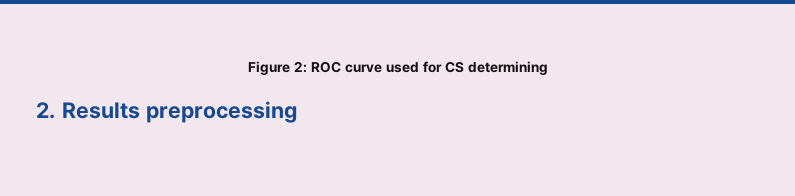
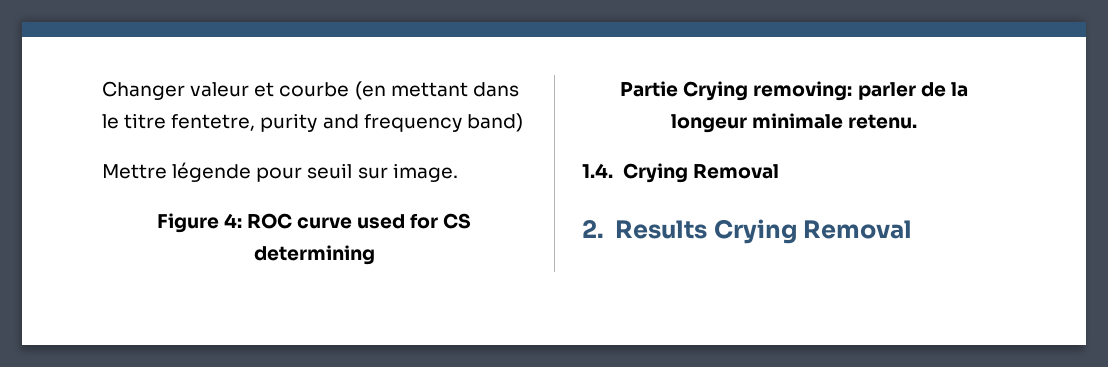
[247,61,307,75] Figure 2: -> [102,81,519,100] [102,113,523,132] [102,162,458,182] [156,213,242,233] Changer valeur et courbe (en mettant dans le titre fentetre, purity and frequency band) // Mettre légende pour seuil sur image. // Figure 4:
(548, 68) none -> [620,81,968,101] [670,113,918,133] [582,163,779,183] // Partie Crying removing: parler de la longeur minimale retenu. // 1.4. Crying Removal
[145,101,297,123] preprocessing -> [713,219,913,244] Crying Removal

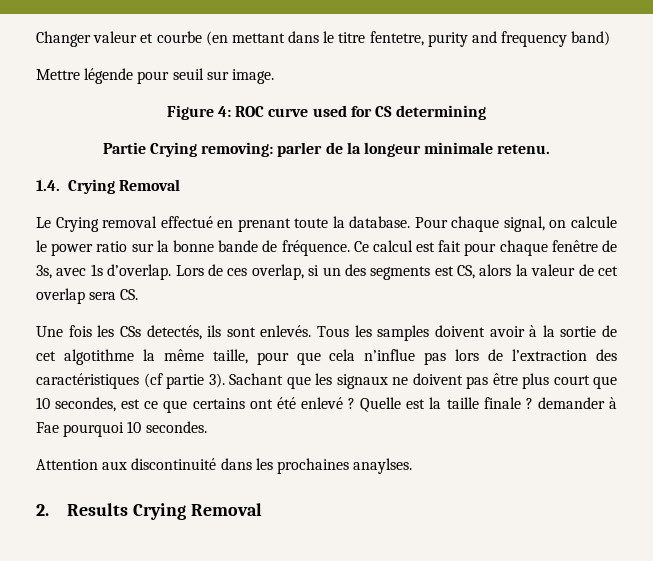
(779, 171) none -> [36,216,618,232] [36,240,617,256] [36,264,619,280] [36,288,139,304] [36,325,617,341] [36,349,617,365] [36,373,617,389] [36,397,618,413] [36,421,207,437] [36,458,413,474] // Le Crying removal effectué en prenant toute la database. Pour chaque signal, on calcule le power ratio sur la bonne bande de fréquence. Ce calcul est fait pour chaque fenêtre de 3s, avec 1s d’overlap. Lors de ces overlap, si un des segments est CS, alors la valeur de cet overlap sera CS. // Une fois les CSs detectés, ils sont enlevés. Tous les samples doivent avoir à la sortie de cet algotithme la même taille, pour que cela n’influe pas lors de l’extraction des caractéristiques (cf partie 3). Sachant que les signaux ne doivent pas être plus court que 10 secondes, est ce que certains ont été enlevé ? Quelle est la taille finale ? demander à Fae pourquoi 10 secondes. // Attention aux discontinuité dans les prochaines anaylses.

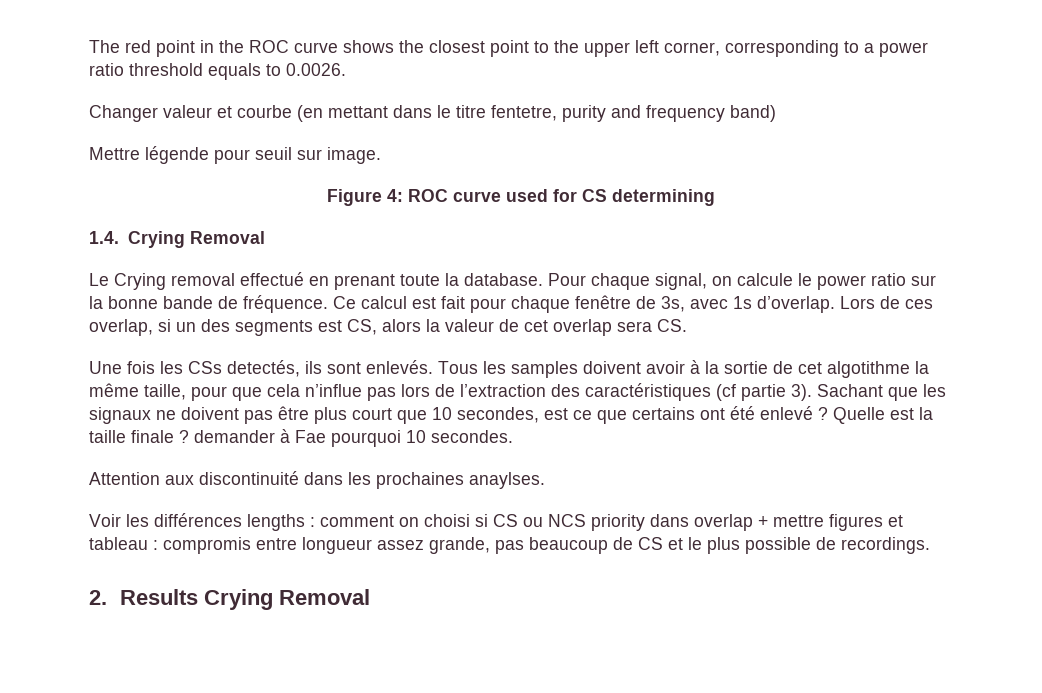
(36, 39) none -> [89,40,928,57] [89,63,346,80] The red point in the ROC curve shows the closest point to the upper left corner, corresponding to a power ratio threshold equals to 0.0026. //
[102,142,551,157] // Partie Crying removing: parler de la longeur minimale retenu. -> (715, 197) none
(413, 466) none -> [89,513,903,531] [89,537,930,554] // Voir les différences lengths : comment on choisi si CS ou NCS priority dans overlap + mettre figures et tableau : compromis entre longueur assez grande, pas beaucoup de CS et le plus possible de recordings.

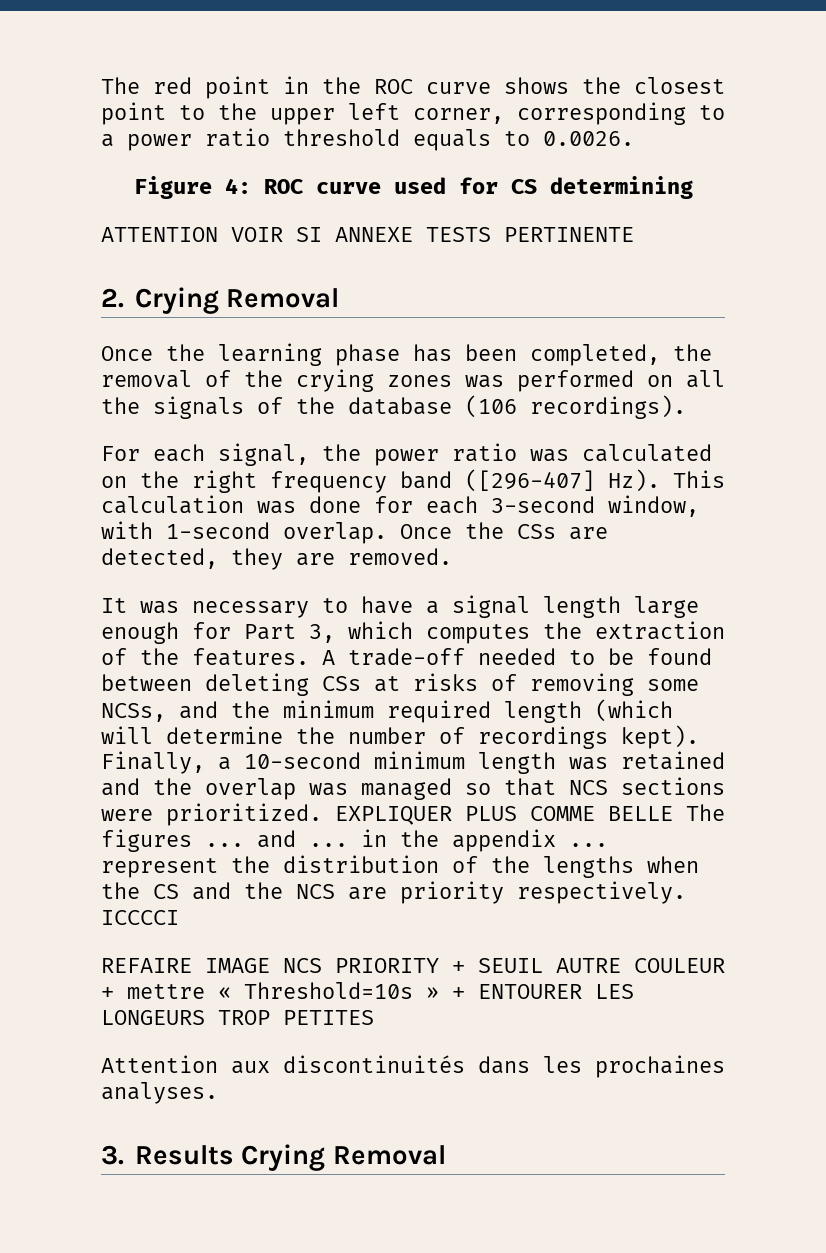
[89,105,776,122] [89,146,381,164] // Changer valeur et courbe (en mettant dans le titre fentetre, purity and frequency band) // Mettre légende pour seuil sur image. -> (634, 138) none
[89,231,265,248] [89,272,936,290] [89,295,933,313] [89,319,687,336] [89,360,929,378] [89,383,946,401] [89,406,933,424] [89,429,513,447] 1.4. Crying Removal // Le Crying removal effectué en prenant toute la database. Pour chaque signal, on calcule le power ratio sur la bonne bande de fréquence. Ce calcul est fait pour chaque fenêtre de 3s, avec 1s d’overlap. Lors de ces overlap, si un des segments est CS, alors la valeur de cet overlap sera CS. // Une fois les CSs detectés, ils sont enlevés. Tous les samples doivent avoir à la sortie de cet algotithme la même taille, pour que cela n’influe pas lors de l’extraction des caractéristiques (cf partie 3). Sachant que les signaux ne doivent pas être plus court que 10 secondes, est ce que certains ont été enlevé ? Quelle est la taille finale ? demander à Fae pourquoi 10 secondes. -> [101,227,634,242] [101,287,340,314] [101,343,712,366] [101,369,725,392] [101,395,686,419] [101,443,712,466] [101,469,725,493] [101,495,699,517] [101,521,608,544] [101,548,452,570] [101,595,699,618] [101,621,725,644] [101,648,712,666] [101,673,699,696] [101,699,673,723] [101,725,699,749] [101,751,725,774] [101,777,725,800] [101,803,725,826] [101,829,608,852] [101,855,699,878] [101,881,686,904] [101,910,179,925] [101,958,725,973] [101,982,634,999] [101,1010,374,1025] ATTENTION VOIR SI ANNEXE TESTS PERTINENTE // 2. Crying Removal // Once the learning phase has been completed, the removal of the crying zones was performed on all the signals of the database (106 recordings). // For each signal, the power ratio was calculated on the right frequency band ([296-407] Hz). This calculation was done for each 3-second window, with 1-second overlap. Once the CSs are detected, they are removed. // It was necessary to have a signal length large enough for Part 3, which computes the extraction of the features. A trade-off needed to be found between deleting CSs at risks of removing some NCSs, and the minimum required length (which will determine the number of recordings kept). Finally, a 10-second minimum length was retained and the overlap was managed so that NCS sections were prioritized. EXPLIQUER PLUS COMME BELLE The figures ... and ... in the appendix ... represent the distribution of the lengths when the CS and the NCS are priority respectively. ICCCCI // REFAIRE IMAGE NCS PRIORITY + SEUIL AUTRE COULEUR + mettre « Threshold=10s » + ENTOURER LES LONGEURS TROP PETITES
[199,471,299,485] discontinuité -> [283,1055,465,1073] discontinuités
[469,472,545,489] [89,513,903,531] [89,537,930,554] [89,590,107,605] anaylses. // Voir les différences lengths : comment on choisi si CS ou NCS priority dans overlap + mettre figures et tableau : compromis entre longueur assez grande, pas beaucoup de CS et le plus possible de recordings. // 2. -> [101,1082,218,1104] [101,1145,124,1165] analyses. // 3.

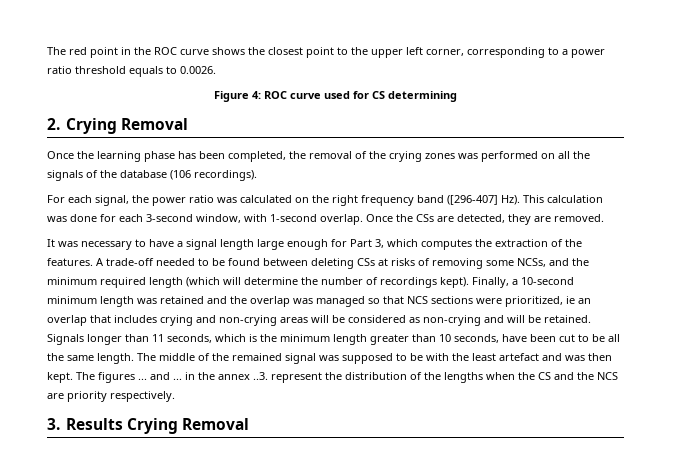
[101,227,634,242] // ATTENTION VOIR SI ANNEXE TESTS PERTINENTE -> (457, 96) none
[166,803,673,826] prioritized. EXPLIQUER PLUS COMME BELLE -> [505,296,591,307] [47,315,591,326] [47,334,620,345] [47,353,612,364] [47,372,73,383] prioritized, ie an overlap that includes crying and non-crying areas will be considered as non-crying and will be retained. Signals longer than 11 seconds, which is the minimum length greater than 10 seconds, have been cut to be all the same length. The middle of the remained signal was supposed to be with the least artefact and was then kept.
[452,829,608,852] appendix ... -> [218,372,268,380] annex ..3.
[101,910,179,925] [101,958,725,973] [101,982,634,999] [101,1010,374,1025] [101,1055,725,1078] [101,1082,218,1104] ICCCCI // REFAIRE IMAGE NCS PRIORITY + SEUIL AUTRE COULEUR + mettre « Threshold=10s » + ENTOURER LES LONGEURS TROP PETITES // Attention aux discontinuités dans les prochaines analyses. -> (175, 396) none

